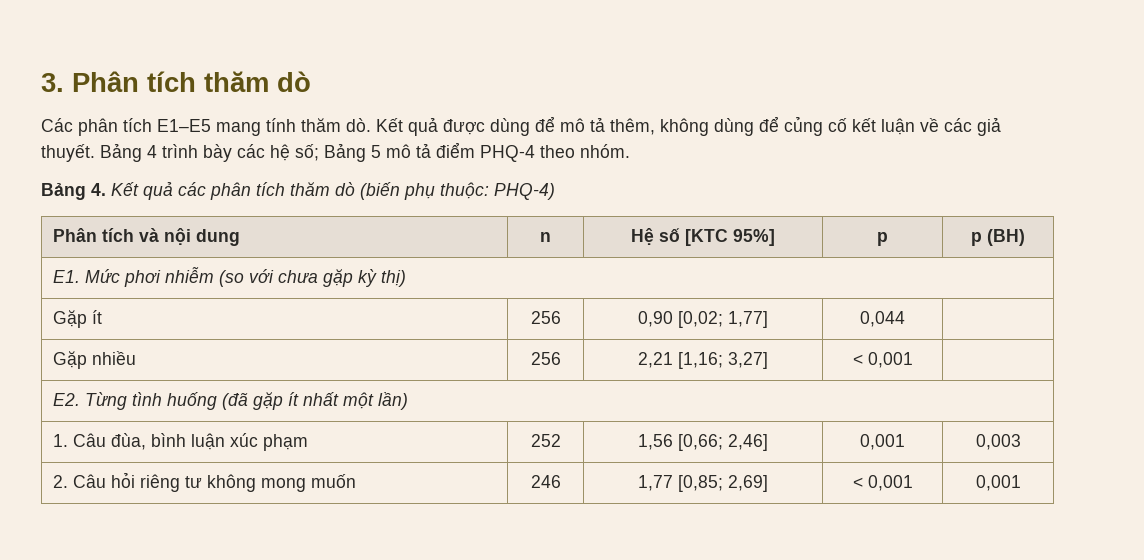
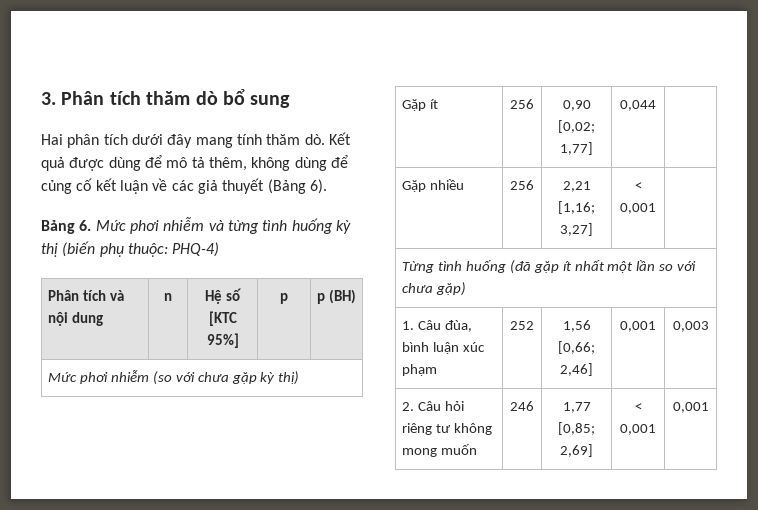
[41,118,211,136] // Các phân tích E1–E5 -> [223,89,291,108] [41,134,193,148] bổ sung // Hai phân tích dưới đây
[41,142,630,162] [41,182,355,200] thuyết. Bảng 4 trình bày các hệ số; Bảng 5 mô tả điểm PHQ-4 theo nhóm. // Bảng 4. Kết quả các phân tích thăm dò -> [222,178,327,194] [41,217,351,234] [41,243,58,257] thuyết (Bảng 6). // Bảng 6. Mức phơi nhiễm và từng tình huống kỳ thị
[52,270,80,283] E1. -> (356, 296) none
[52,393,80,406] E2. -> (656, 208) none
[377,392,408,410] lần) -> [636,260,697,271] [402,282,466,296] lần so với chưa gặp)

